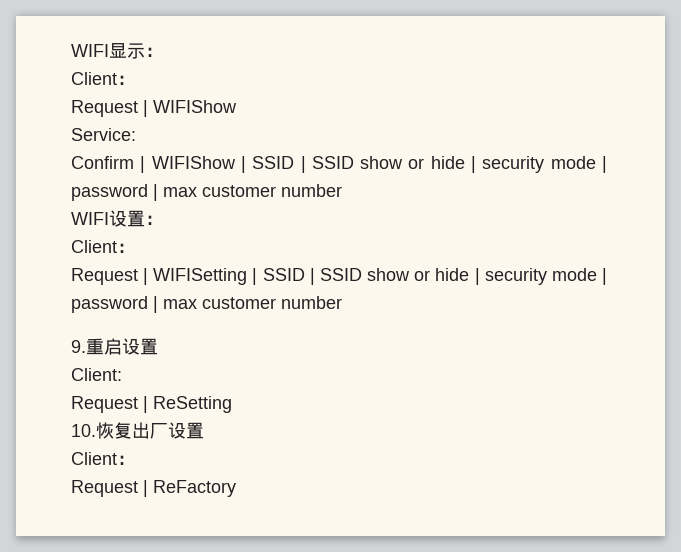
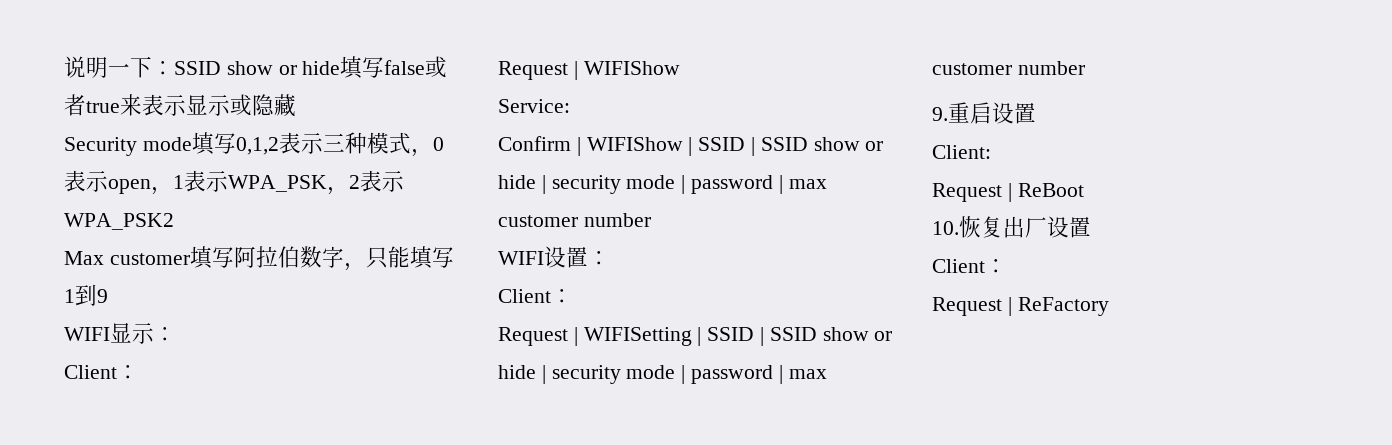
(71, 50) none -> [64,56,448,79] [64,94,296,117] [64,132,444,157] [64,170,404,195] [64,213,174,230] [64,246,454,271] [64,284,108,306] 说明一下：SSID show or hide填写false或者true来表示显示或隐藏 // Security mode填写0,1,2表示三种模式，0表示open，1表示WPA_PSK，2表示WPA_PSK2 // Max customer填写阿拉伯数字，只能填写1到9 //
[153,396,232,413] ReSetting -> [1017,183,1084,197] ReBoot

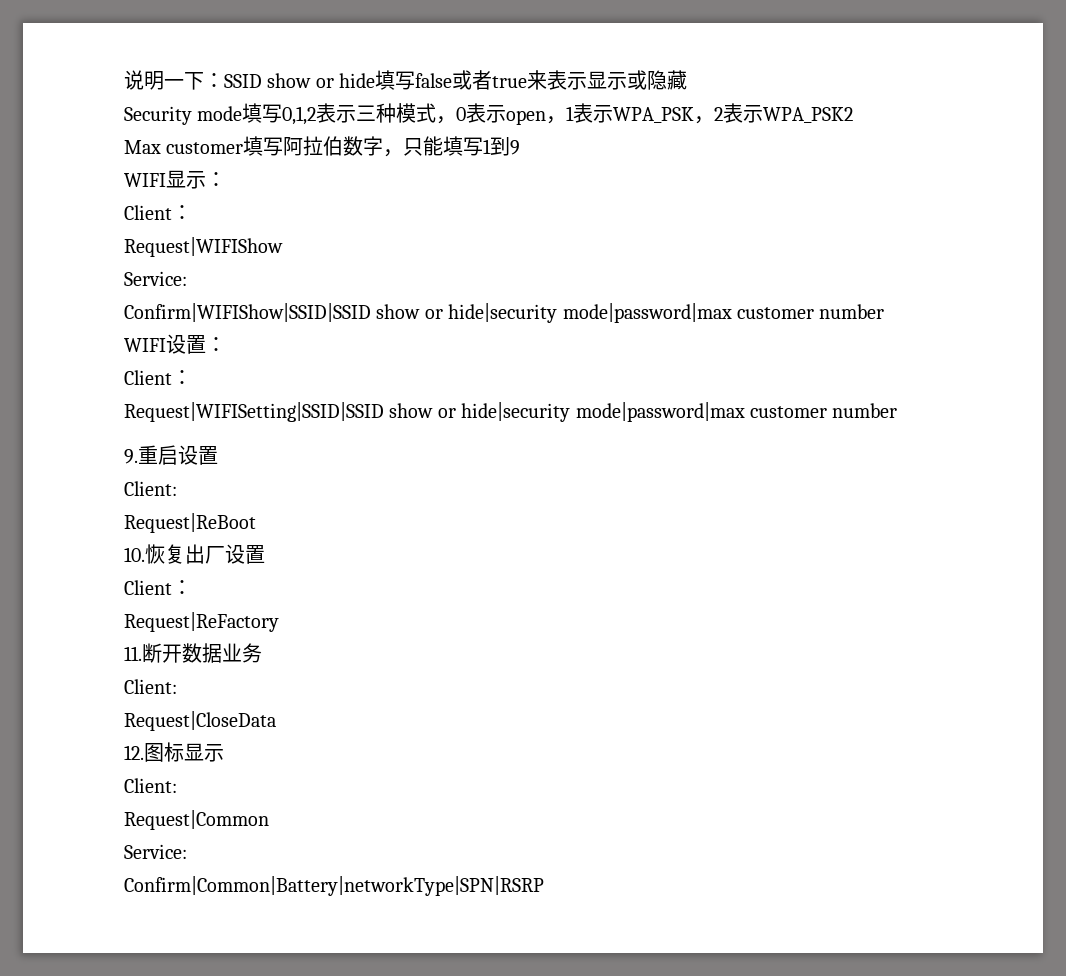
[498,61,680,80] [498,99,570,113] [498,136,884,156] [498,175,827,194] Request | WIFIShow // Service: // Confirm | WIFIShow | SSID | SSID show or hide | security mode | password | max -> [124,237,283,257] [124,271,187,286] [124,303,732,323] Request|WIFIShow // Service: // Confirm|WIFIShow|SSID|SSID show or hide|security mode|password|max
[498,327,893,346] [498,365,827,384] Request | WIFISetting | SSID | SSID show or hide | security mode | password | max -> [124,402,745,422] Request|WIFISetting|SSID|SSID show or hide|security mode|password|max
[932,183,1084,202] Request | ReBoot -> [124,513,256,533] Request|ReBoot
[932,297,1109,316] Request | ReFactory -> [124,612,279,632] [124,643,262,663] [124,679,177,694] [124,711,276,731] [124,742,224,762] [124,778,177,793] [124,810,269,830] [124,844,187,859] [124,876,544,896] Request|ReFactory // 11.断开数据业务 // Client: // Request|CloseData // 12.图标显示 // Client: // Request|Common // Service: // Confirm|Common|Battery|networkType|SPN|RSRP

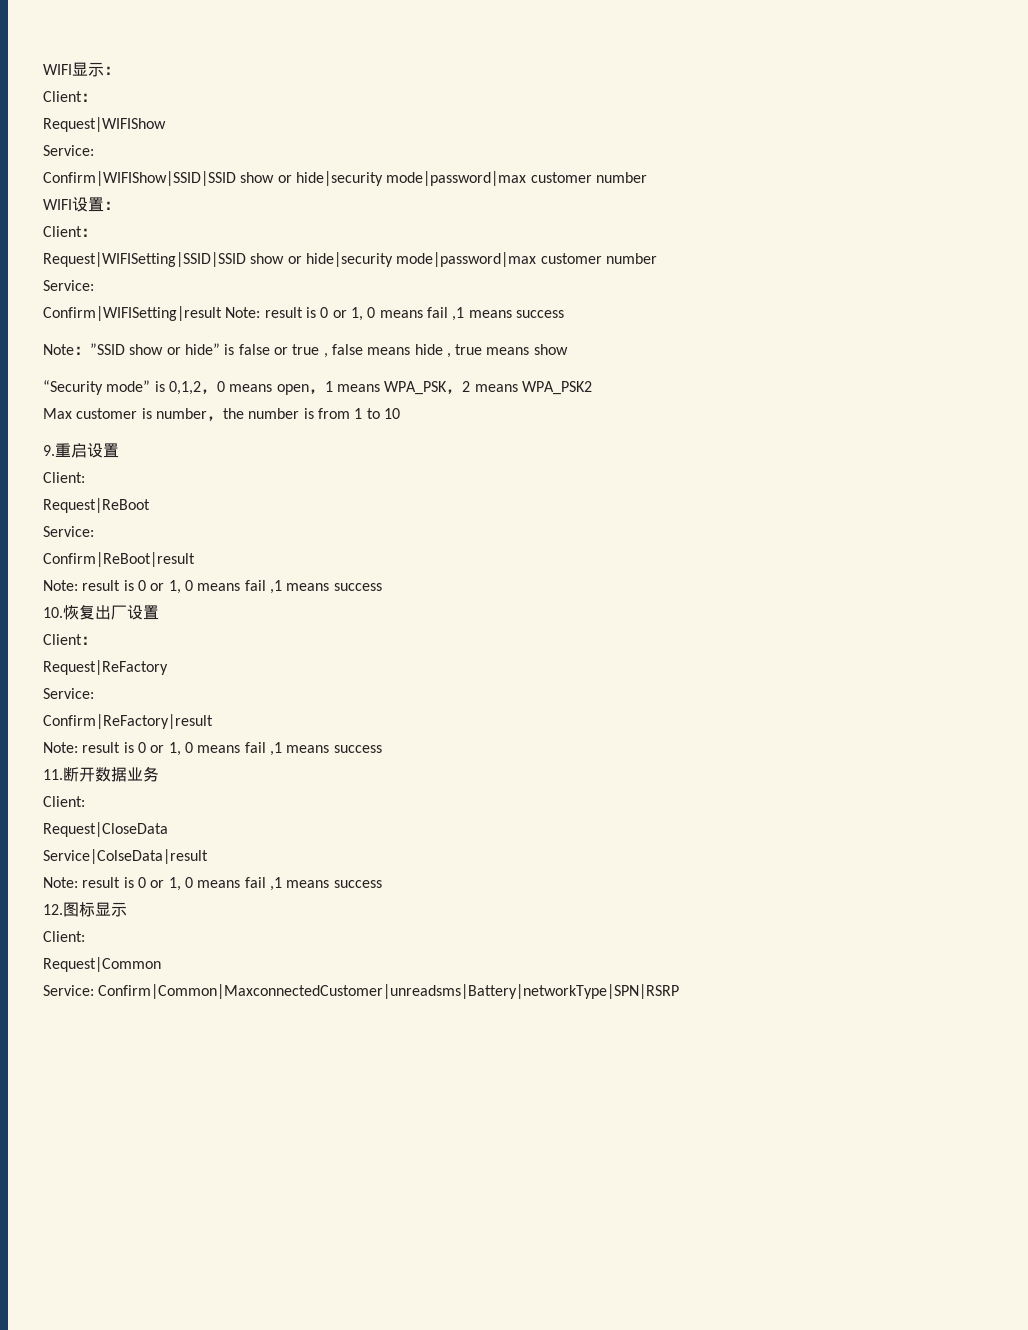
[124,70,688,90] [124,103,854,125] [124,136,521,157] 说明一下：SSID show or hide填写false或者true来表示显示或隐藏 // Security mode填写0,1,2表示三种模式，0表示open，1表示WPA_PSK，2表示WPA_PSK2 // Max customer填写阿拉伯数字，只能填写1到9 // -> (43, 69) none
(898, 410) none -> [43,280,94,291] [43,306,564,321] [43,343,568,358] [43,380,592,395] [43,408,400,421] // Service: // Confirm|WIFISetting|result Note: result is 0 or 1, 0 means fail ,1 means success // Note：”SSID show or hide” is false or true , false means hide , true means show // “Security mode” is 0,1,2，0 means open，1 means WPA_PSK，2 means WPA_PSK2 // Max customer is number，the number is from 1 to 10
(256, 523) none -> [43,526,94,537] [43,552,195,567] [43,580,382,594] // Service: // Confirm|ReBoot|result // Note: result is 0 or 1, 0 means fail ,1 means success
(279, 622) none -> [43,688,94,699] [43,714,213,729] [43,742,382,756] // Service: // Confirm|ReFactory|result // Note: result is 0 or 1, 0 means fail ,1 means success
(276, 721) none -> [43,849,208,864] [43,877,382,891] // Service|ColseData|result // Note: result is 0 or 1, 0 means fail ,1 means success
[124,876,544,896] // Confirm|Common|Battery|networkType|SPN|RSRP -> [98,984,680,999] Confirm|Common|MaxconnectedCustomer|unreadsms|Battery|networkType|SPN|RSRP

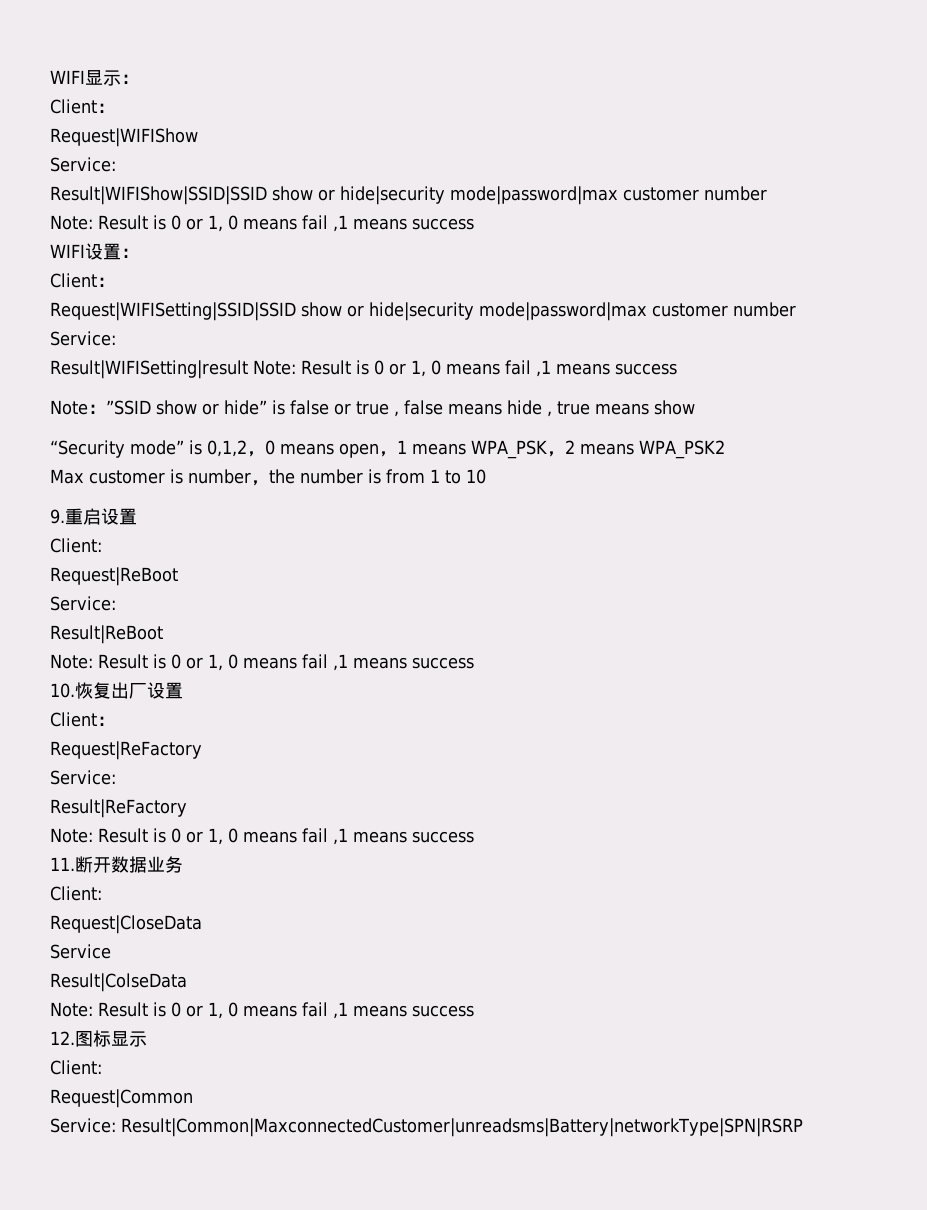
[43,171,647,186] Confirm|WIFIShow|SSID|SSID show or hide|security mode|password|max customer number -> [50,186,767,205] [50,215,474,232] Result|WIFIShow|SSID|SSID show or hide|security mode|password|max customer number // Note: Result is 0 or 1, 0 means fail ,1 means success
[43,306,303,321] Confirm|WIFISetting|result Note: result -> [50,360,351,379] Result|WIFISetting|result Note: Result
[43,552,195,567] [43,580,121,591] Confirm|ReBoot|result // Note: result -> [50,625,163,644] [50,654,148,669] Result|ReBoot // Note: Result
[43,714,213,729] [43,742,121,753] Confirm|ReFactory|result // Note: result -> [50,799,187,818] [50,828,148,843] Result|ReFactory // Note: Result
[43,849,208,864] [43,877,121,888] Service|ColseData|result // Note: result -> [50,944,111,959] [50,973,187,992] [50,1002,148,1017] Service // Result|ColseData // Note: Result
[98,984,680,999] Confirm|Common|MaxconnectedCustomer|unreadsms|Battery|networkType|SPN|RSRP -> [121,1118,803,1137] Result|Common|MaxconnectedCustomer|unreadsms|Battery|networkType|SPN|RSRP

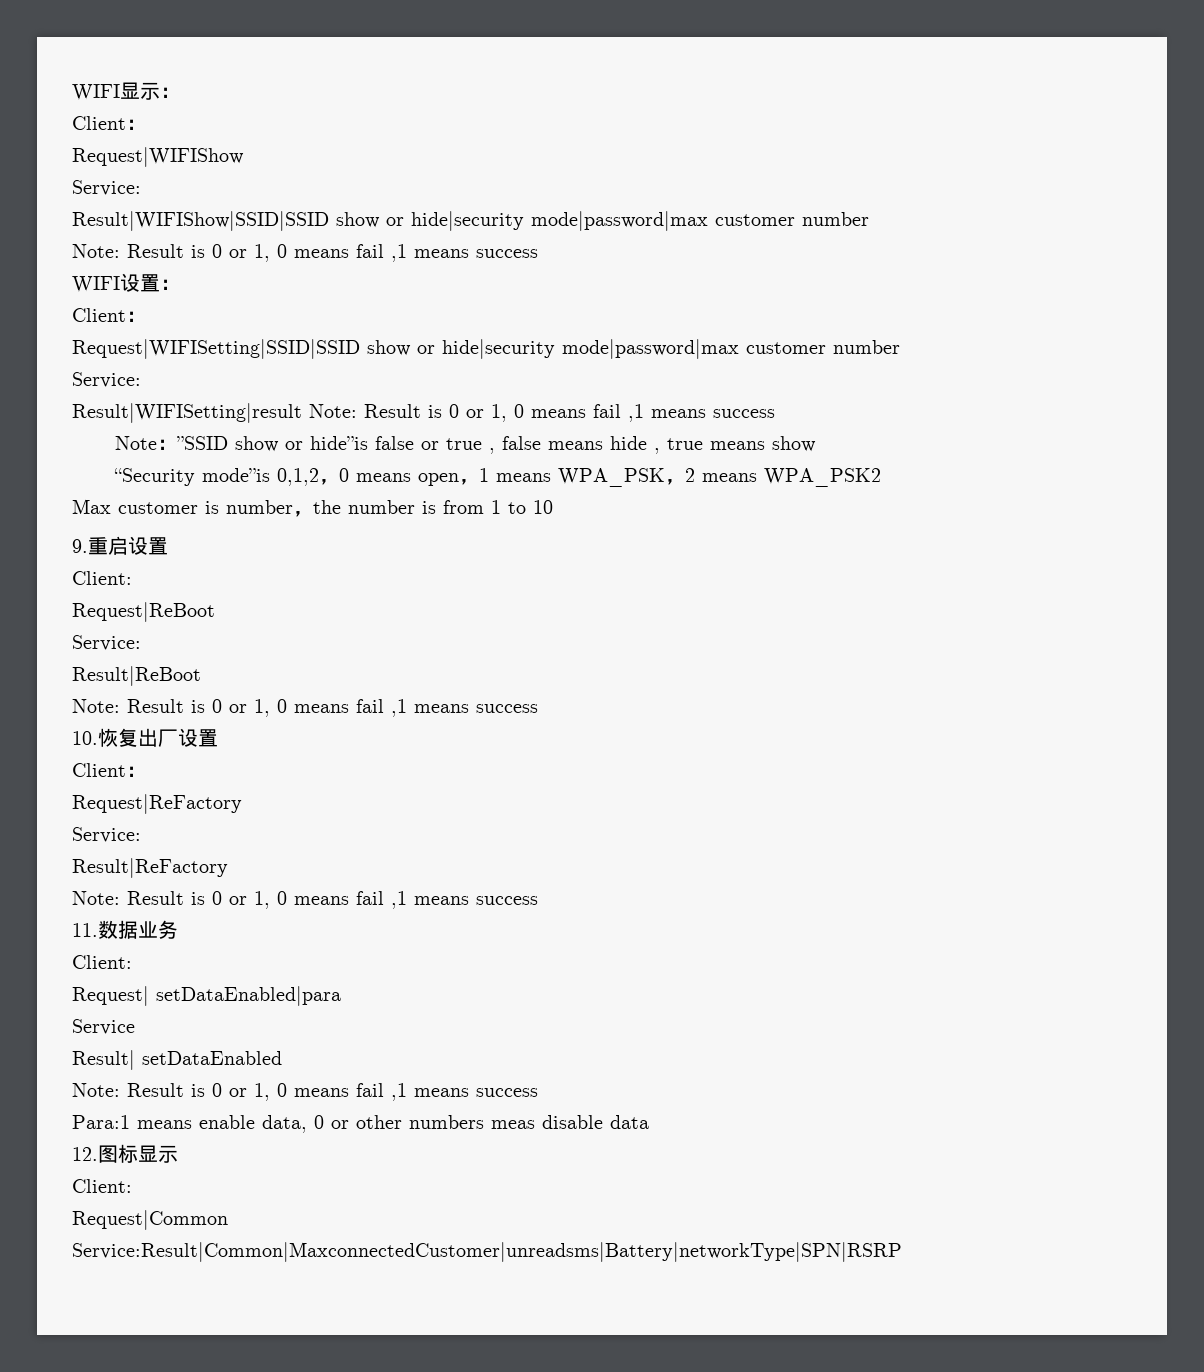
[224,400,285,415] hide” is -> [310,436,369,450] hide”is
[130,440,202,455] mode” is -> [202,468,271,482] mode”is
[75,856,111,873] 断开 -> (98, 930) none
[50,915,202,934] Request|CloseData -> [72,986,341,1006] Request| setDataEnabled|para
[50,973,187,992] Result|ColseData -> [72,1050,282,1070] Result| setDataEnabled
(474, 1011) none -> [72,1115,649,1133] // Para:1 means enable data, 0 or other numbers meas disable data
[50,1118,803,1137] Service: Result|Common|MaxconnectedCustomer|unreadsms|Battery|networkType|SPN|RSRP -> [72,1242,902,1262] Service:Result|Common|MaxconnectedCustomer|unreadsms|Battery|networkType|SPN|RSRP

